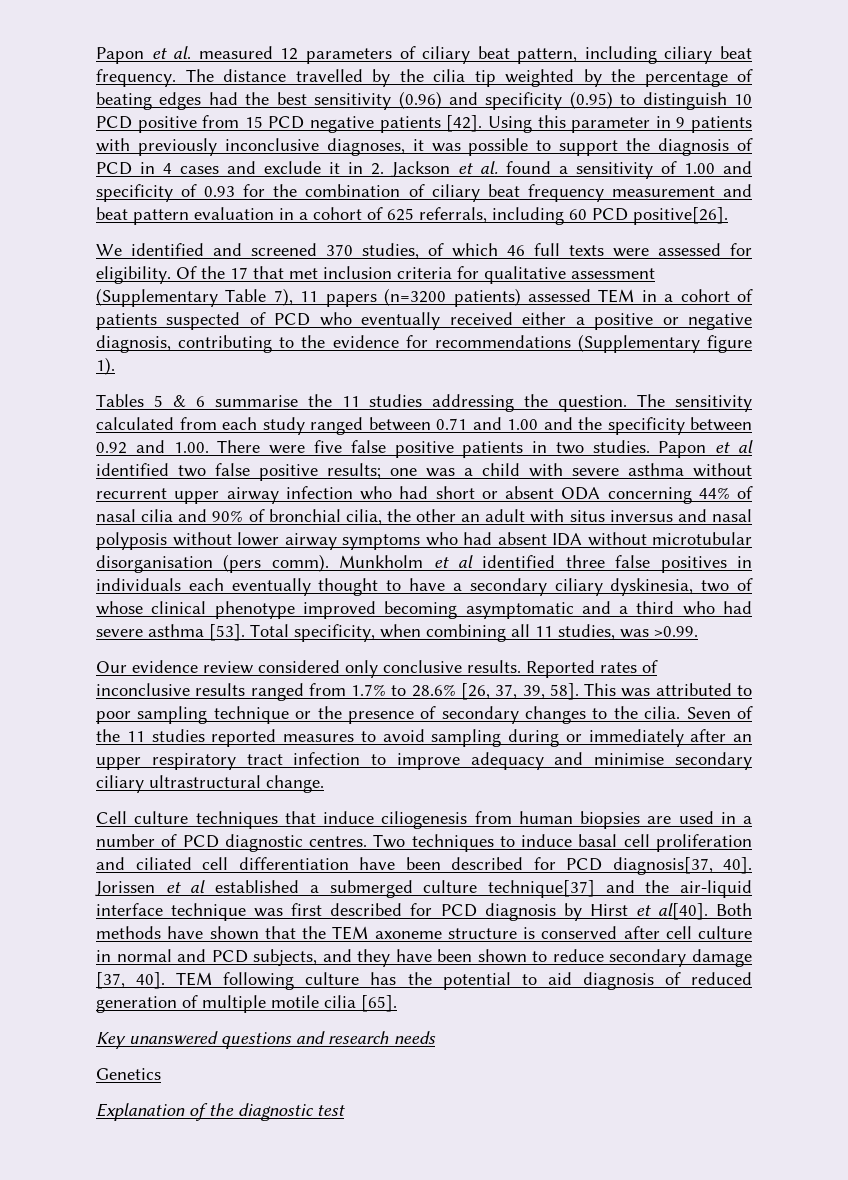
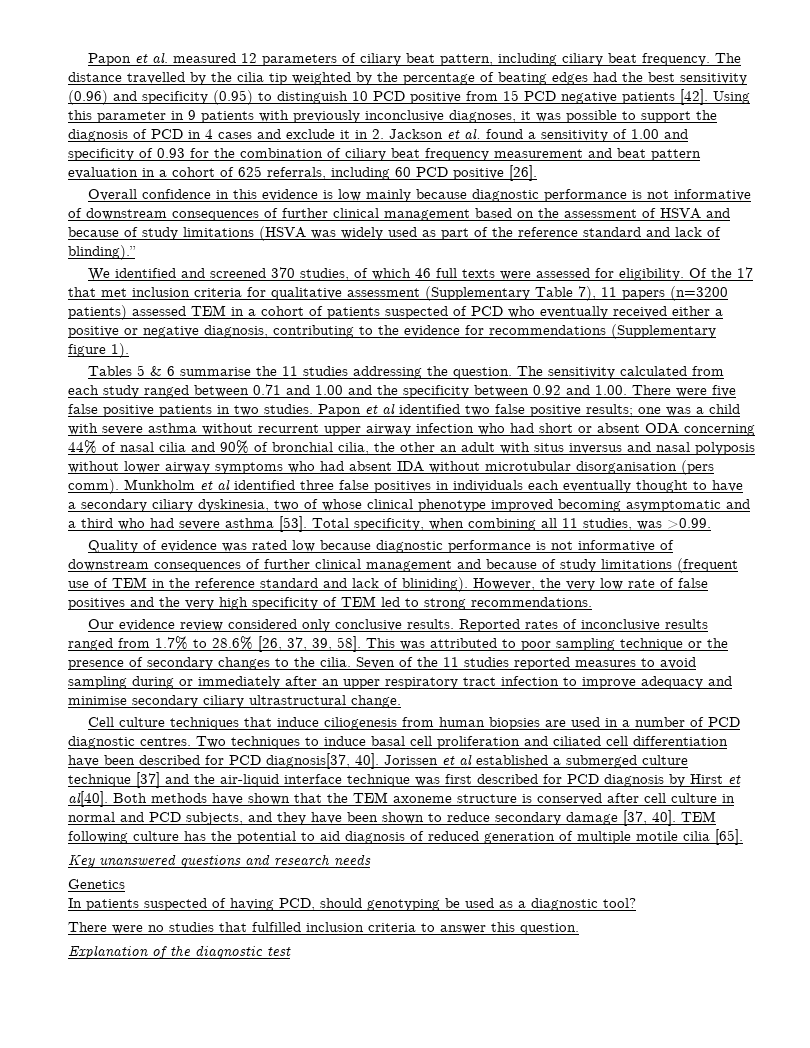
[633,207,728,225] positive[26]. -> [453,165,537,181] [87,189,751,202] [68,208,730,221] [68,226,721,241] [68,245,136,260] positive [26]. // Overall confidence in this evidence is low mainly because diagnostic performance is not informative of downstream consequences of further clinical management based on the assessment of HSVA and because of study limitations (HSVA was widely used as part of the reference standard and lack of blinding).”
(698, 631) none -> [87,540,674,553] [68,558,738,573] [68,577,708,592] [68,596,592,610] // Quality of evidence was rated low because diagnostic performance is not informative of downstream consequences of further clinical management and because of study limitations (frequent use of TEM in the reference standard and lack of bliniding). However, the very low rate of false positives and the very high specificity of TEM led to strong recommendations.
[487,880,595,898] technique[37] -> [68,772,160,788] technique [37]
(161, 1074) none -> [68,898,636,911] [68,922,579,935] // In patients suspected of having PCD, should genotyping be used as a diagnostic tool? // There were no studies that fulfilled inclusion criteria to answer this question.

